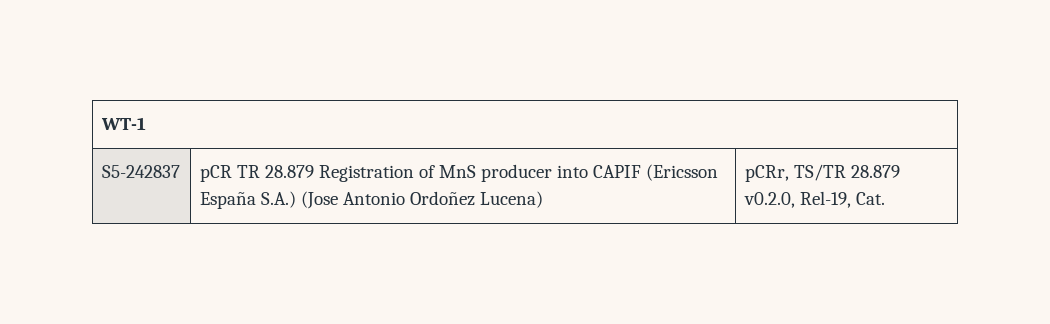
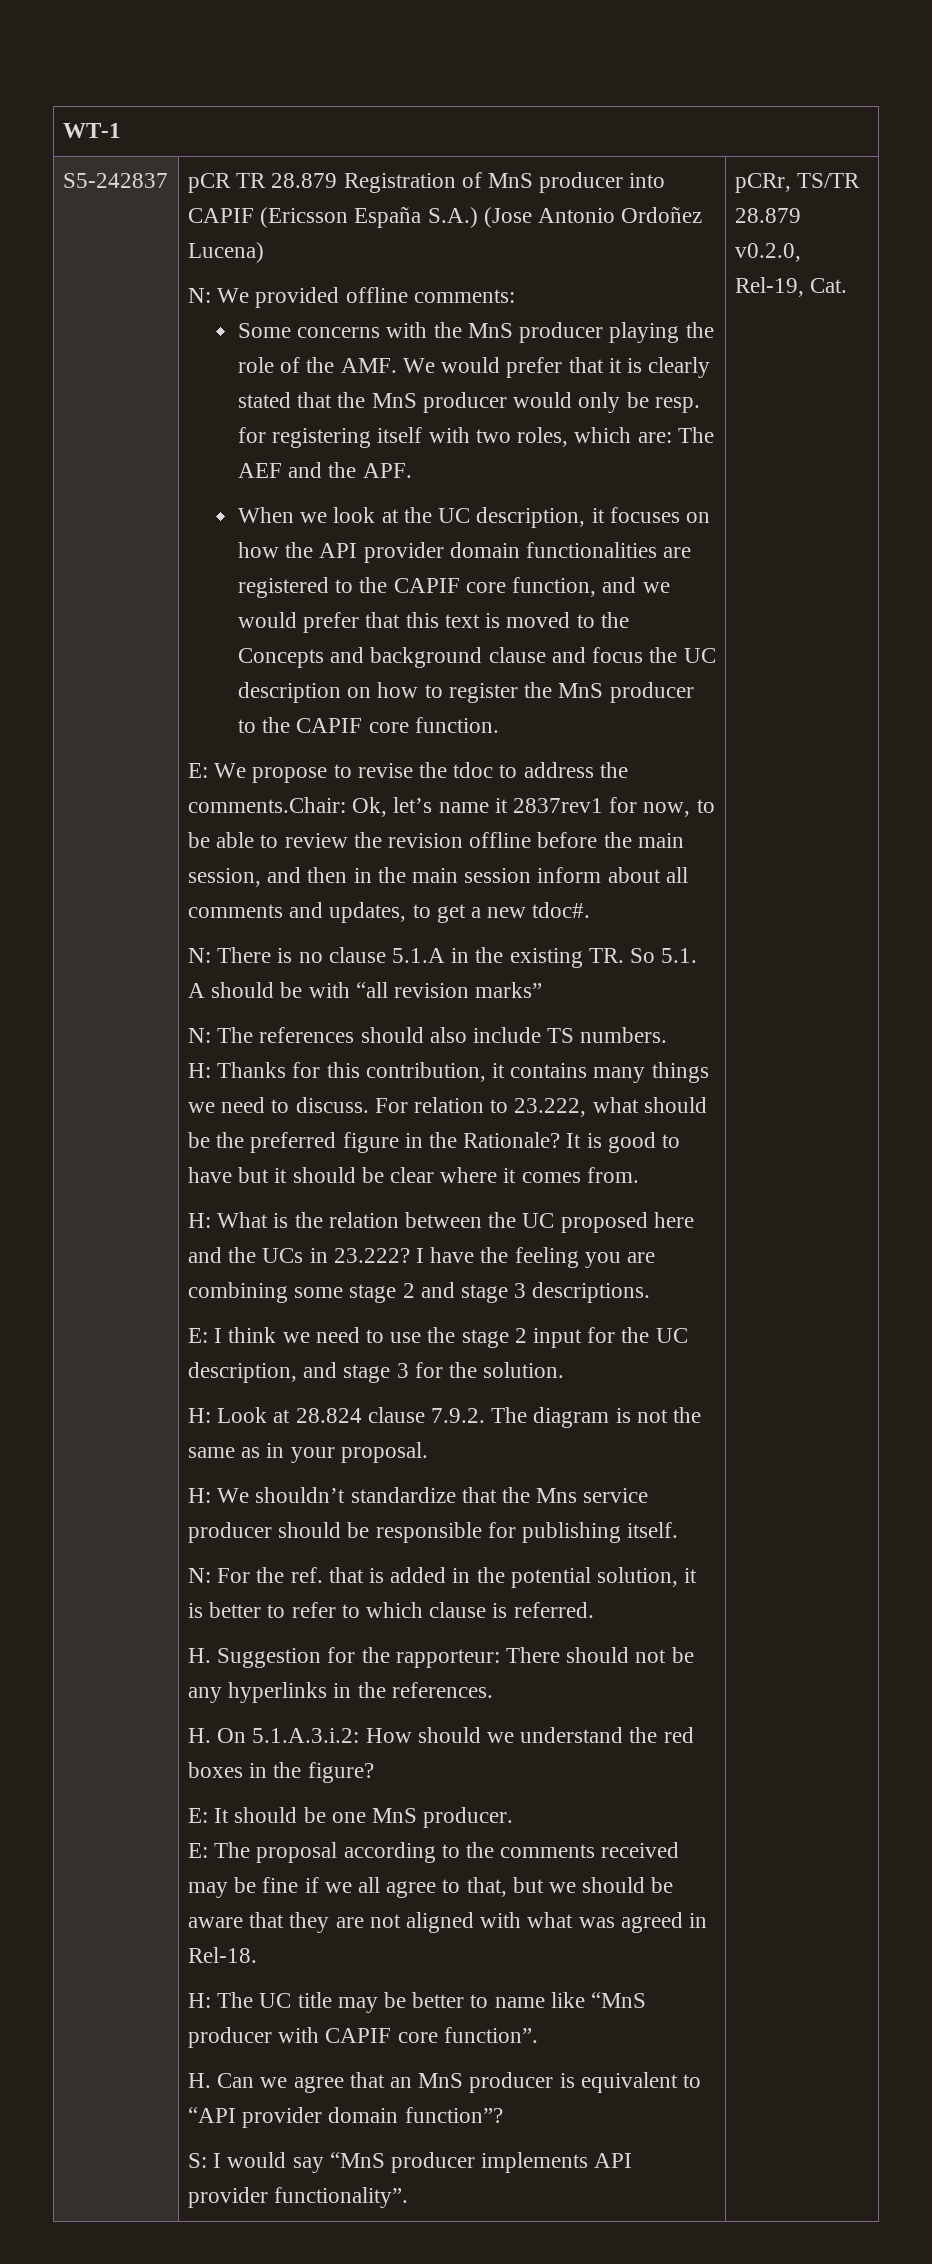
(543, 199) none -> [187,287,515,308] [238,322,714,343] [238,357,711,378] [238,392,700,413] [238,427,714,448] [238,462,412,478] [238,507,710,528] [238,542,692,563] [238,577,670,598] [238,612,629,633] [238,647,716,668] [238,682,694,703] [238,717,499,733] [187,762,628,783] [187,797,715,817] [187,832,684,848] [187,867,688,887] [187,902,591,923] [187,947,698,968] [187,982,543,998] [187,1027,668,1043] [187,1062,709,1083] [187,1097,707,1117] [187,1132,681,1153] [187,1167,639,1183] [187,1212,694,1233] [187,1247,656,1268] [187,1282,651,1303] [187,1327,688,1348] [187,1362,565,1383] [187,1407,702,1428] [187,1442,428,1463] [187,1487,649,1503] [187,1522,679,1543] [187,1567,698,1588] [187,1602,594,1618] [187,1647,694,1668] [187,1682,493,1703] [187,1727,694,1743] [187,1762,374,1783] [187,1807,514,1828] [187,1842,680,1863] [187,1877,674,1898] [187,1912,708,1933] [187,1947,257,1963] [187,1992,647,2013] [187,2027,538,2048] [187,2072,702,2093] [187,2107,503,2128] [187,2152,633,2173] [187,2187,409,2208] // N: We provided offline comments: // Some concerns with the MnS producer playing the role of the AMF. We would prefer that it is clearly stated that the MnS producer would only be resp. for registering itself with two roles, which are: The AEF and the APF. // When we look at the UC description, it focuses on how the API provider domain functionalities are registered to the CAPIF core function, and we would prefer that this text is moved to the Concepts and background clause and focus the UC description on how to register the MnS producer to the CAPIF core function. // E: We propose to revise the tdoc to address the comments.Chair: Ok, let’s name it 2837rev1 for now, to be able to review the revision offline before the main session, and then in the main session inform about all comments and updates, to get a new tdoc#. // N: There is no clause 5.1.A in the existing TR. So 5.1. A should be with “all revision marks” // N: The references should also include TS numbers. // H: Thanks for this contribution, it contains many things we need to discuss. For relation to 23.222, what should be the preferred figure in the Rationale? It is good to have but it should be clear where it comes from. // H: What is the relation between the UC proposed here and the UCs in 23.222? I have the feeling you are combining some stage 2 and stage 3 descriptions. // E: I think we need to use the stage 2 input for the UC description, and stage 3 for the solution. // H: Look at 28.824 clause 7.9.2. The diagram is not the same as in your proposal. // H: We shouldn’t standardize that the Mns service producer should be responsible for publishing itself. // N: For the ref. that is added in the potential solution, it is better to refer to which clause is referred. // H. Suggestion for the rapporteur: There should not be any hyperlinks in the references. // H. On 5.1.A.3.i.2: How should we understand the red boxes in the figure? // E: It should be one MnS producer. // E: The proposal according to the comments received may be fine if we all agree to that, but we should be aware that they are not aligned with what was agreed in Rel-18. // H: The UC title may be better to name like “MnS producer with CAPIF core function”. // H. Can we agree that an MnS producer is equivalent to “API provider domain function”? // S: I would say “MnS producer implements API provider functionality”.

